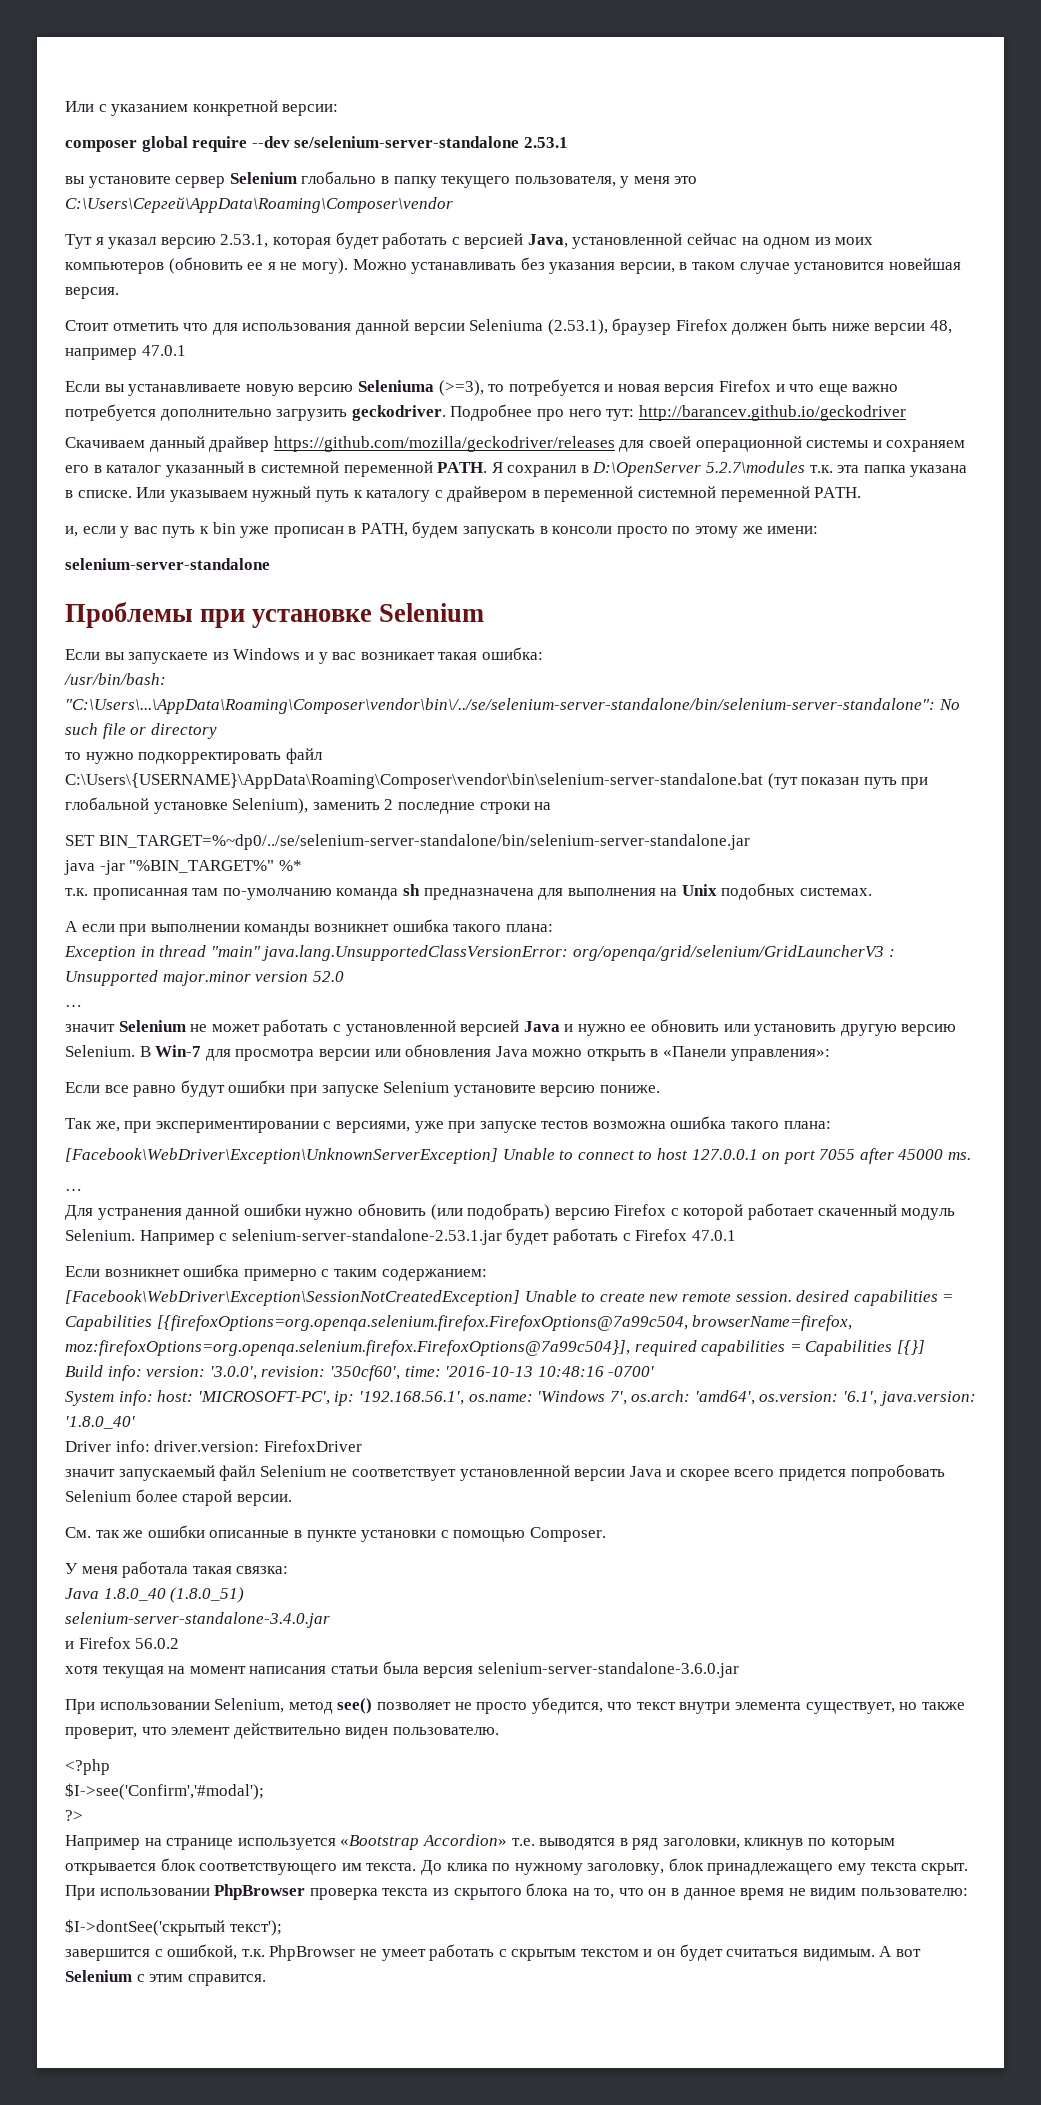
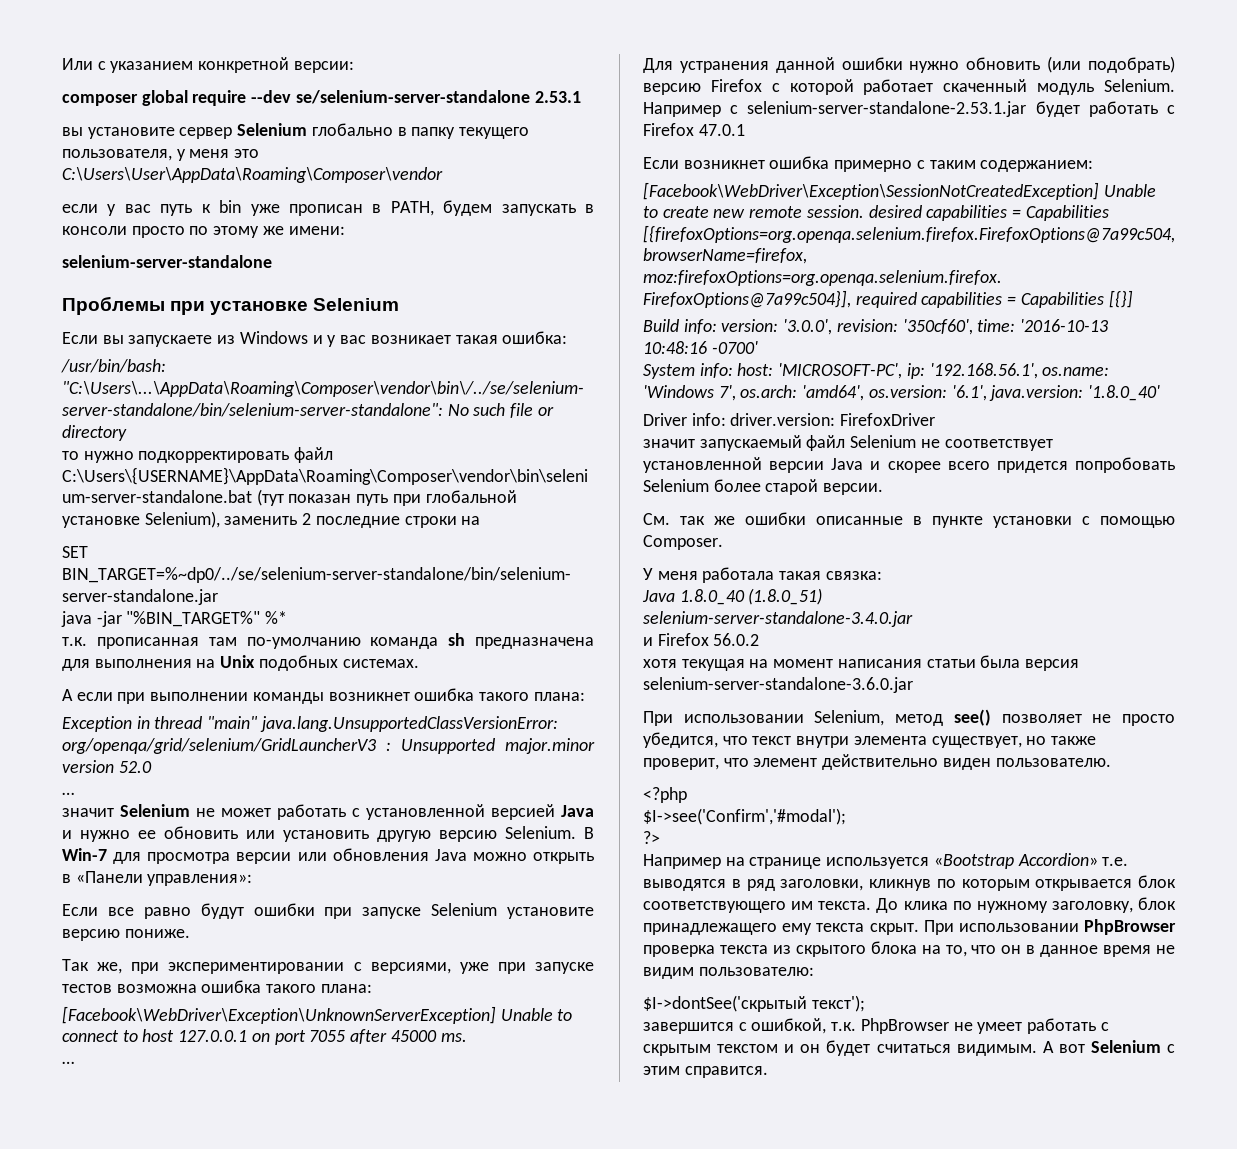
[65,197,453,213] [65,232,874,249] [65,257,961,274] [65,287,119,299] [65,318,952,335] [65,345,186,360] [65,379,899,396] [65,404,906,421] [65,436,966,452] [65,461,968,477] [65,486,862,502] [65,526,78,537] C:\Users\Сергей\AppData\Roaming\Composer\vendor // Тут я указал версию 2.53.1, которая будет работать с версией Java, установленной сейчас на одном из моих компьютеров (обновить ее я не могу). Можно устанавливать без указания версии, в таком случае установится новейшая версия. // Стоит отметить что для использования данной версии Seleniumа (2.53.1), браузер Firefox должен быть ниже версии 48, например 47.0.1 // Если вы устанавливаете новую версию Seleniumа (>=3), то потребуется и новая версия Firefox и что еще важно потребуется дополнительно загрузить geckodriver. Подробнее про него тут: http://barancev.github.io/geckodriver // Скачиваем данный драйвер https://github.com/mozilla/geckodriver/releases для своей операционной системы и сохраняем его в каталог указанный в системной переменной PATH. Я сохранил в D:\OpenServer 5.2.7\modules т.к. эта папка указана в списке. Или указываем нужный путь к каталогу с драйвером в переменной системной переменной PATH. // и, -> [62,167,443,183] C:\Users\User\AppData\Roaming\Composer\vendor //

